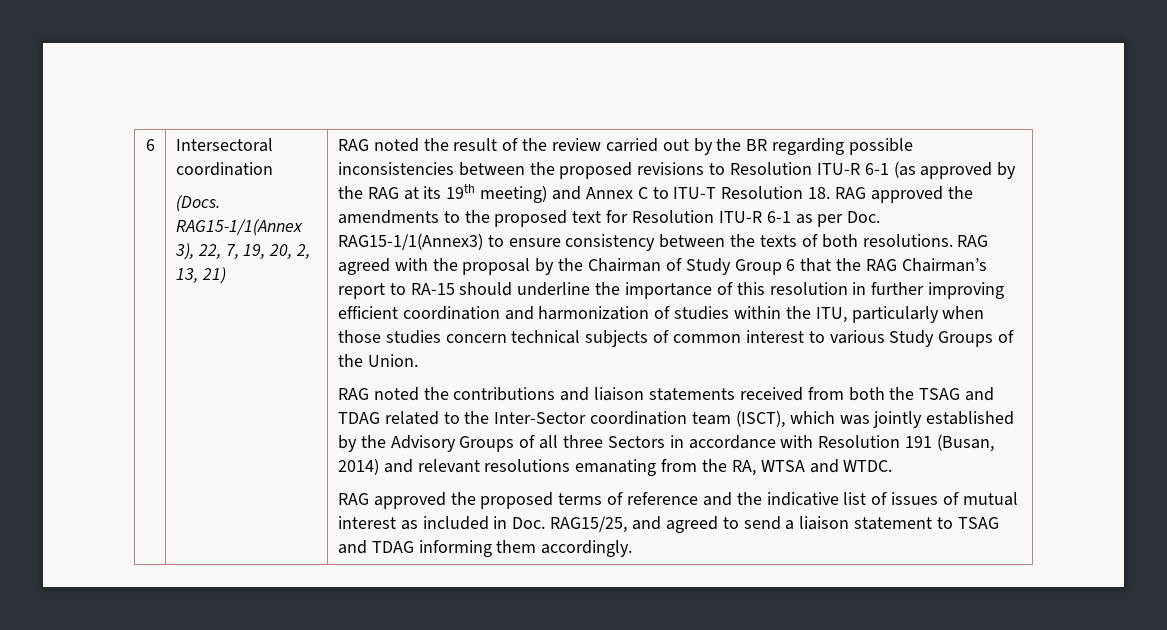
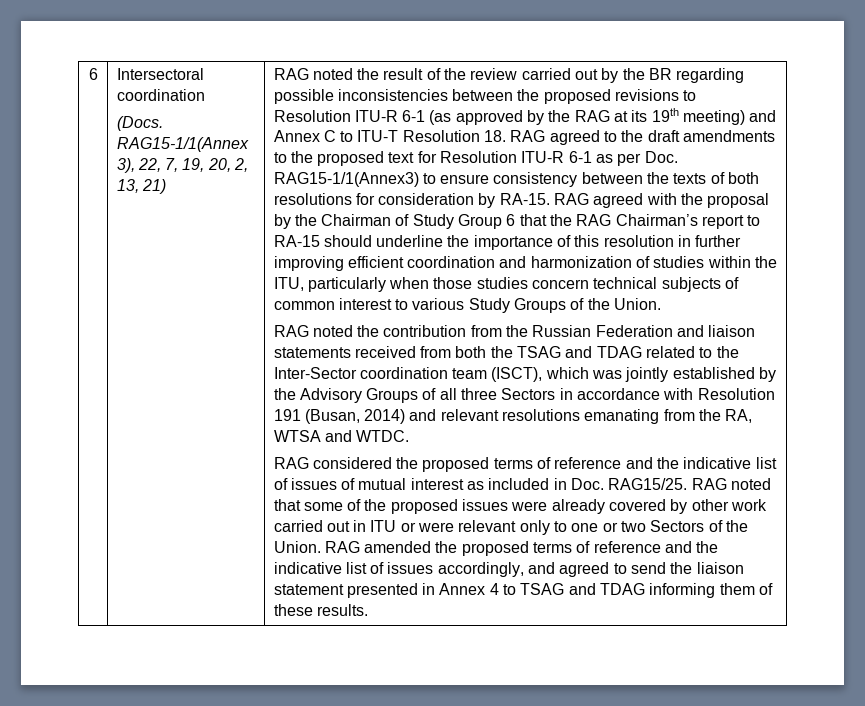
[870,186,973,203] approved the -> [549,130,680,145] agreed to the draft
[862,234,953,247] resolutions. -> [273,193,550,208] resolutions for consideration by RA-15.
[453,387,556,401] contributions -> [383,325,673,337] contribution from the Russian Federation
[373,492,446,509] approved -> [312,457,392,469] considered
[550,516,628,533] RAG15/25, -> [608,478,772,490] [273,499,768,514] [273,520,749,535] [273,541,719,556] [273,562,524,577] RAG15/25. RAG noted that some of the proposed issues were already covered by other work carried out in ITU or were relevant only to one or two Sectors of the Union. RAG amended the proposed terms of reference and the indicative list of issues accordingly,
[785,520,795,530] a -> [670,562,693,574] the
(933, 523) none -> [346,583,499,598] presented in Annex 4
[541,540,633,557] accordingly. -> [759,583,774,595] [273,604,368,616] of these results.

